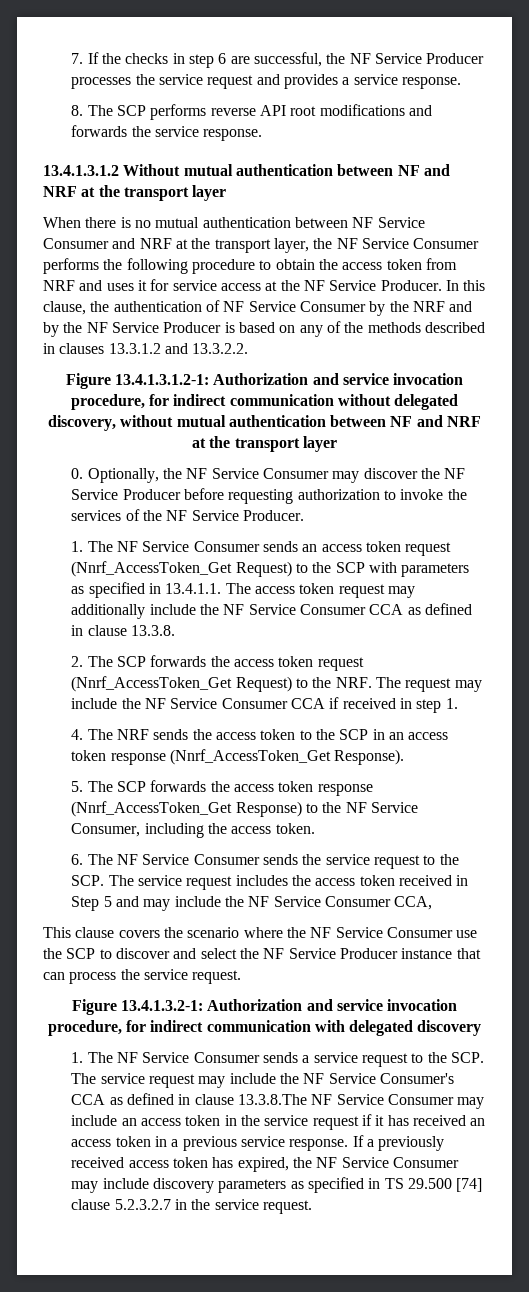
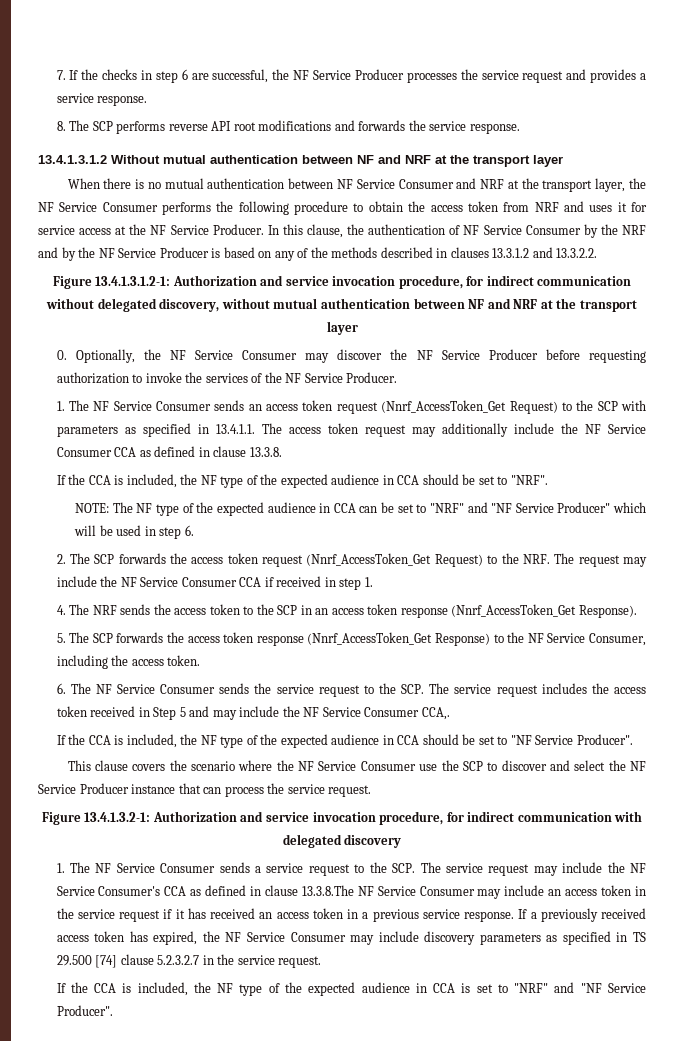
(176, 630) none -> [56,474,548,488] [75,502,646,516] [74,525,194,539] // If the CCA is included, the NF type of the expected audience in CCA should be set to "NRF". // NOTE: The NF type of the expected audience in CCA can be set to "NRF" and "NF Service Producer" which will be used in step 6.
[394,896,433,910] CCA, -> [421,707,450,720] [56,734,633,748] CCA,. // If the CCA is included, the NF type of the expected audience in CCA should be set to "NF Service Producer".
(313, 1207) none -> [56,982,646,996] [56,1005,113,1016] // If the CCA is included, the NF type of the expected audience in CCA is set to "NRF" and "NF Service Producer".

